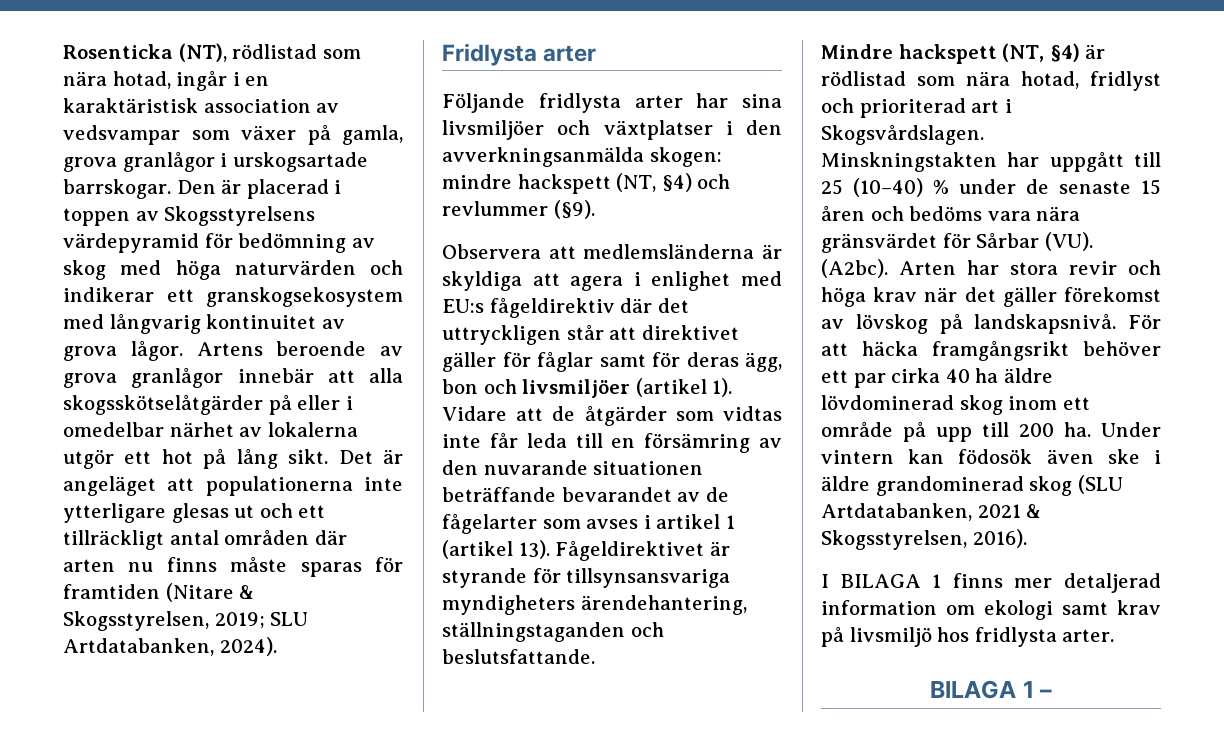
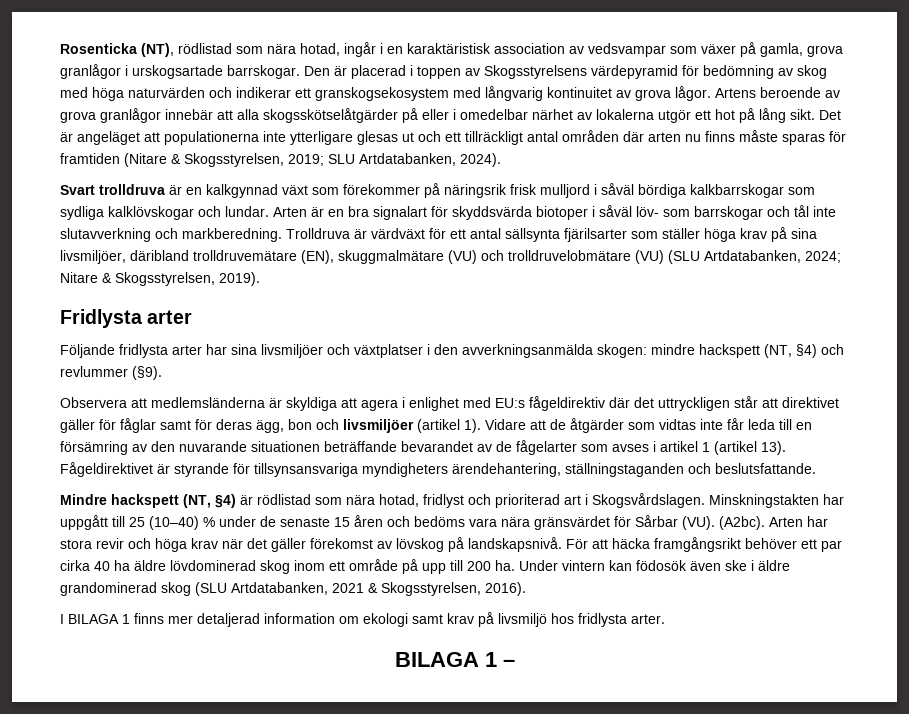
(277, 646) none -> [60,183,815,198] [60,205,836,220] [60,227,817,242] [60,250,841,264] [60,272,260,286] // Svart trolldruva är en kalkgynnad växt som förekommer på näringsrik frisk mulljord i såväl bördiga kalkbarrskogar som sydliga kalklövskogar och lundar. Arten är en bra signalart för skyddsvärda biotoper i såväl löv- som barrskogar och tål inte slutavverkning och markberedning. Trolldruva är värdväxt för ett antal sällsynta fjärilsarter som ställer höga krav på sina livsmiljöer, däribland trolldruvemätare (EN), skuggmalmätare (VU) och trolldruvelobmätare (VU) (SLU Artdatabanken, 2024; Nitare & Skogsstyrelsen, 2019).

